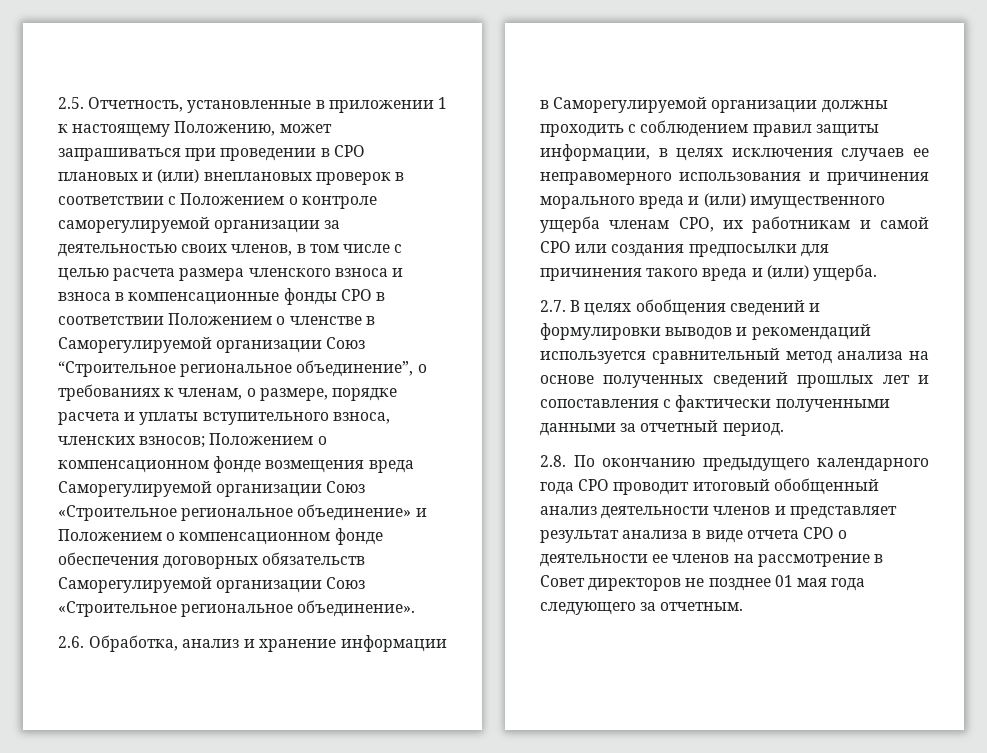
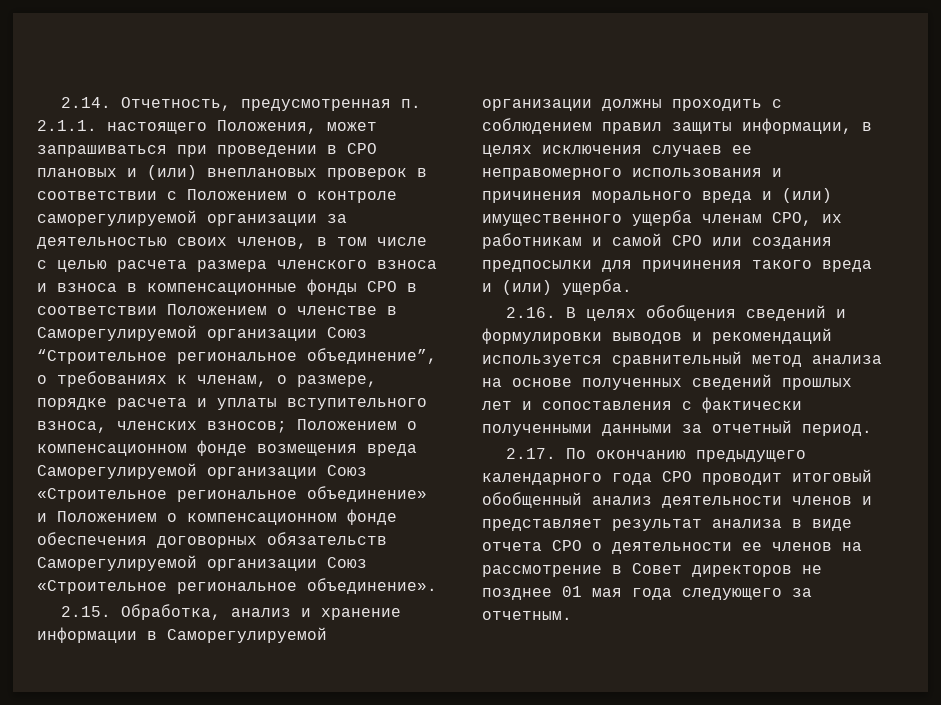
[58,97,447,113] [58,121,276,137] 2.5. Отчетность, установленные в приложении 1 к настоящему Положению, -> [60,97,421,111] [37,120,317,134] 2.14. Отчетность, предусмотренная п. 2.1.1. настоящего Положения,
[58,636,84,648] 2.6. -> [60,606,111,617] 2.15.
[540,300,566,312] 2.7. -> [505,307,556,318] 2.16.
[540,455,566,467] 2.8. -> [505,448,556,459] 2.17.

